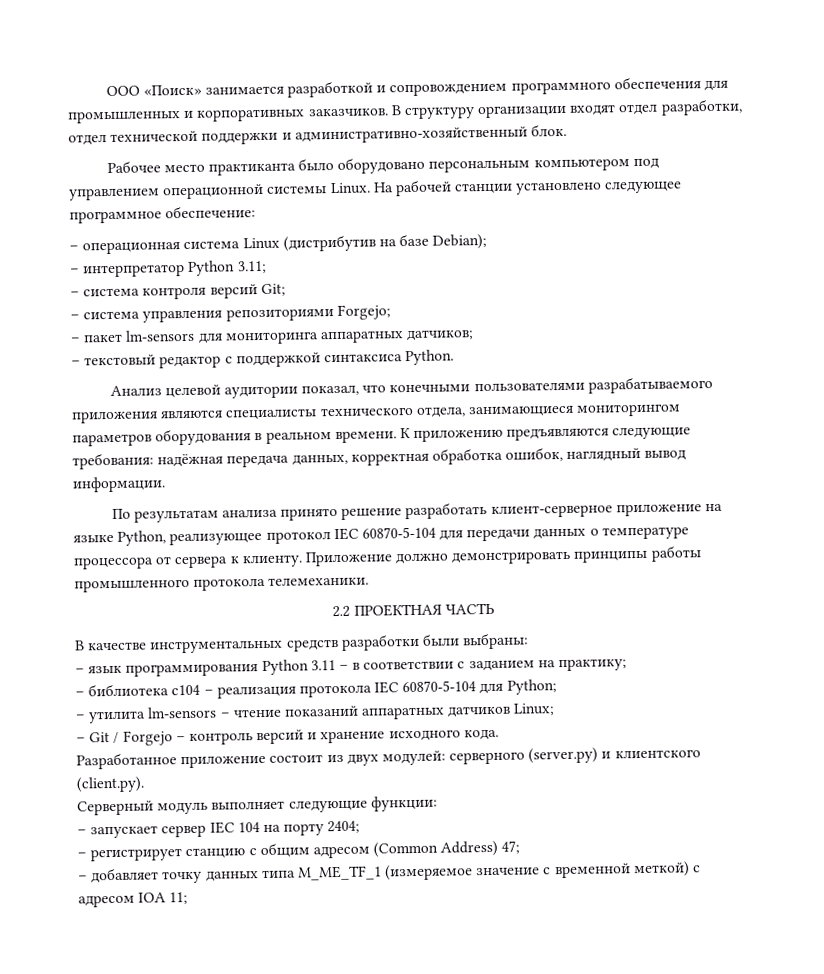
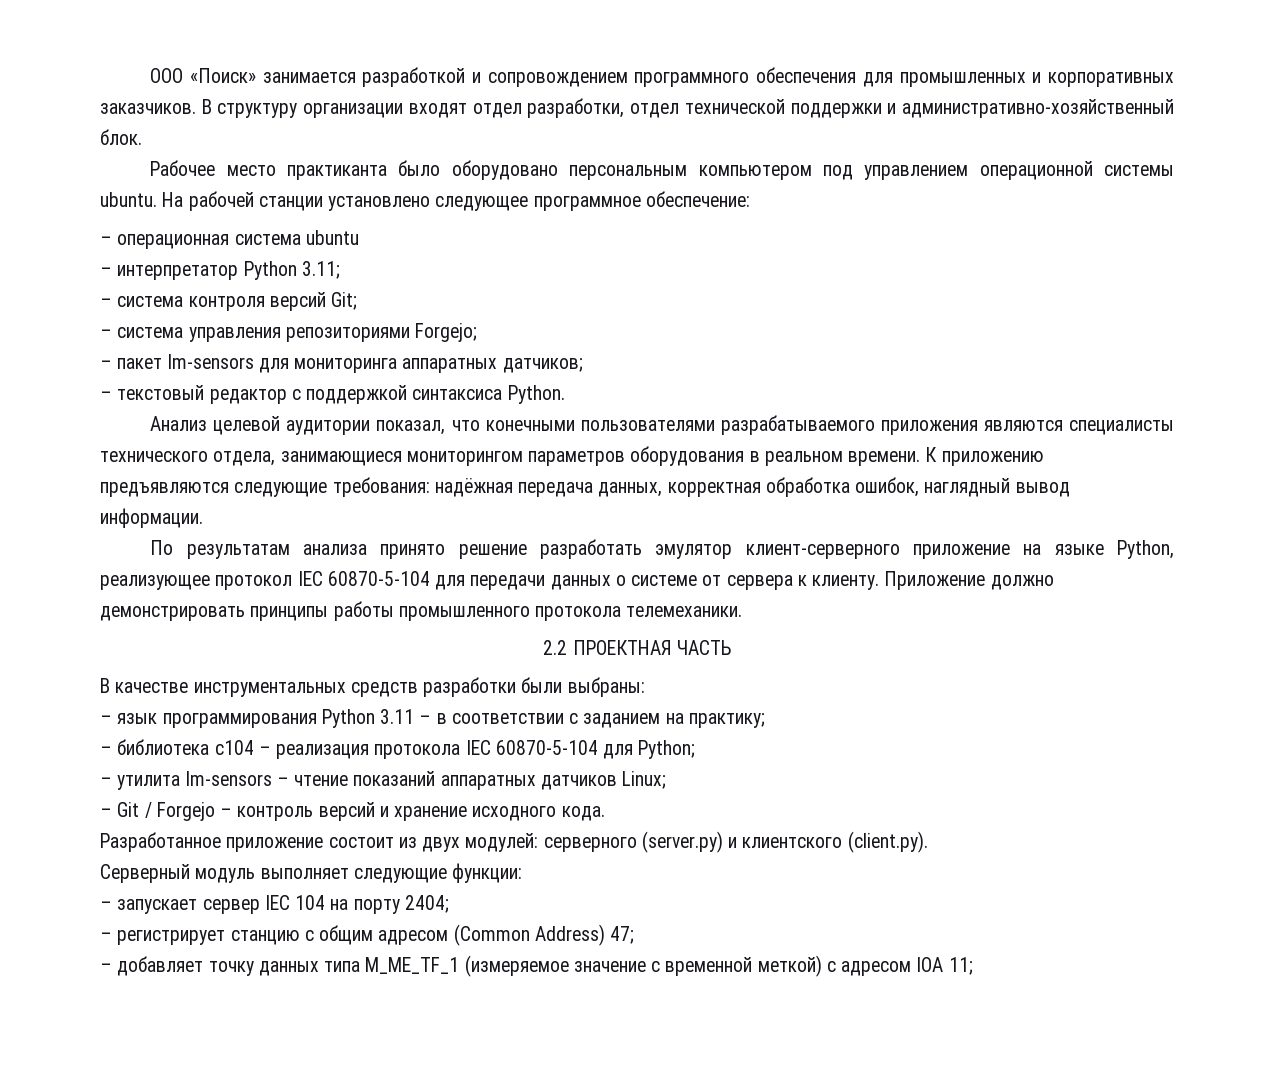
[329,182,371,195] Linux. -> [100,192,157,207] ubuntu.
[242,233,488,252] Linux (дистрибутив на базе Debian); -> [305,230,359,245] ubuntu
[490,504,613,518] клиент-серверное -> [655,544,900,559] эмулятор клиент-серверного
[601,526,689,540] [73,556,154,570] температуре процессора -> [631,575,698,586] системе

